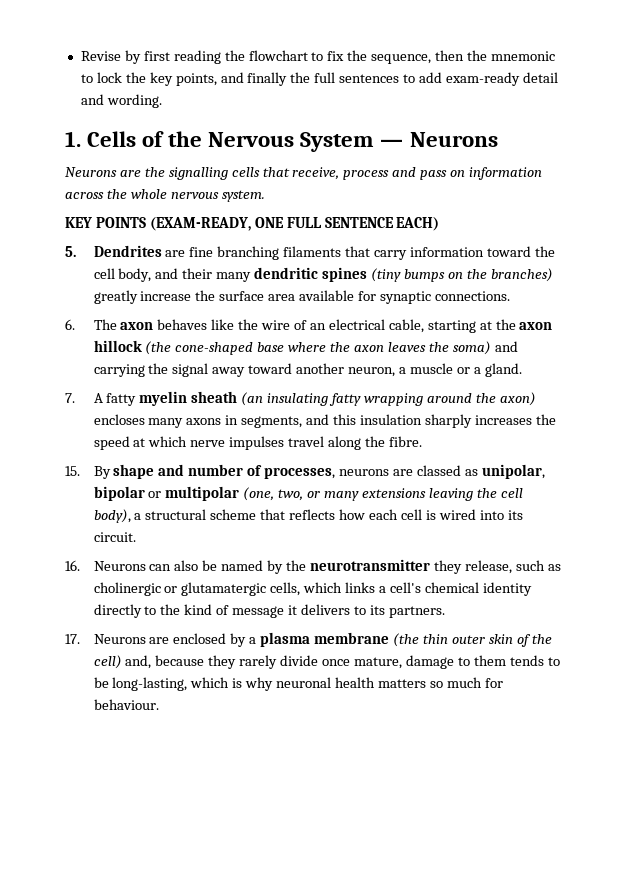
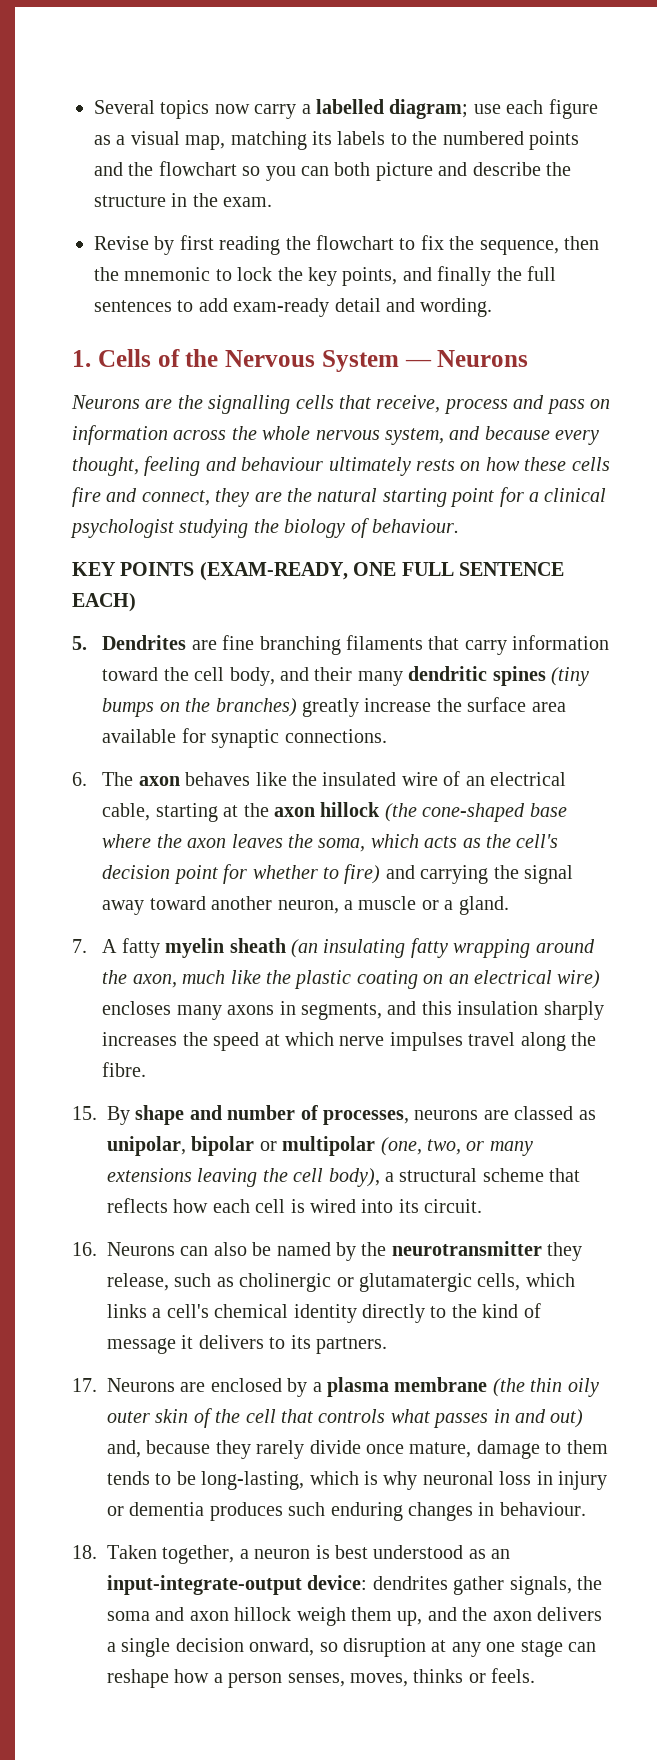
(80, 56) none -> [94,99,598,119] [94,131,579,150] [94,161,571,181] [94,193,273,207] Several topics now carry a labelled diagram; use each figure as a visual map, matching its labels to the numbered points and the flowchart so you can both picture and describe the structure in the exam. //
[221,190,265,202] system. -> [385,426,600,445] [72,456,610,476] [72,487,607,507] [70,518,459,538] system, and because every thought, feeling and behaviour ultimately rests on how these cells fire and connect, they are the natural starting point for a clinical psychologist studying the biology of behaviour.
(259, 324) none -> [322,772,397,786] insulated
[452,341,491,355] soma) -> [318,834,559,852] [102,864,381,884] soma, which acts as the cell's decision point for whether to fire)
[499,392,536,406] axon) -> [132,970,601,989] axon, much like the plastic coating on an electrical wire)
(448, 639) none -> [567,1378,599,1397] oily
[93,655,122,669] cell) -> [245,1409,584,1428] cell that controls what passes in and out)
[335,677,503,688] [93,699,159,710] health matters so much for behaviour. -> [499,1471,607,1490] [107,1502,586,1521] [72,1545,511,1564] [107,1575,602,1595] [107,1607,602,1626] [107,1638,596,1657] [107,1668,536,1688] loss in injury or dementia produces such enduring changes in behaviour. // 18. Taken together, a neuron is best understood as an input-integrate-output device: dendrites gather signals, the soma and axon hillock weigh them up, and the axon delivers a single decision onward, so disruption at any one stage can reshape how a person senses, moves, thinks or feels.

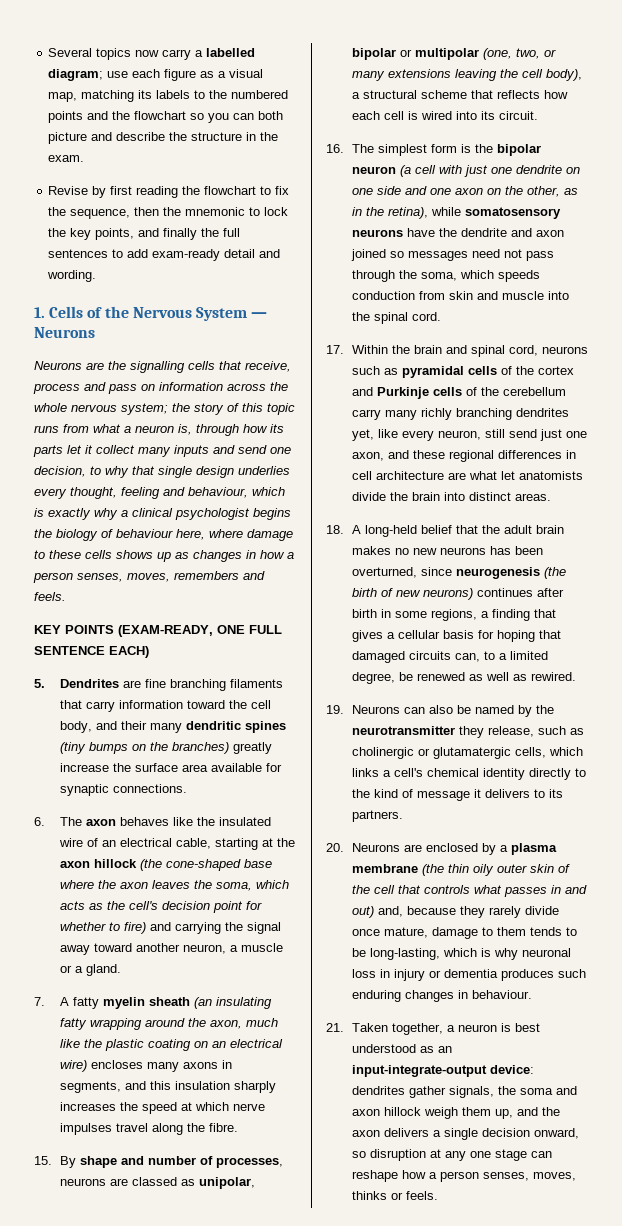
[385,426,600,445] [72,456,610,476] [72,487,524,507] system, and because every thought, feeling and behaviour ultimately rests on how these cells fire and connect, they are the natural starting point for -> [121,403,295,415] [34,424,284,436] [33,445,291,457] [34,466,290,478] [34,487,285,499] [34,508,118,520] system; the story of this topic runs from what a neuron is, through how its parts let it collect many inputs and send one decision, to why that single design underlies every thought, feeling and behaviour, which is exactly why
[179,519,249,538] studying -> [253,508,291,520] begins
[372,519,459,533] behaviour. -> [116,529,293,541] [34,550,294,562] [33,571,265,583] [34,592,66,601] behaviour here, where damage to these cells shows up as changes in how a person senses, moves, remembers and feels.
(97, 1249) none -> [351,144,541,156] [351,165,580,177] [351,186,578,197] [351,207,561,219] [351,228,564,237] [350,249,554,261] [351,270,540,282] [351,291,569,300] [351,312,441,324] [326,345,588,357] [351,366,574,378] [351,387,566,399] [351,408,569,420] [351,429,587,441] [351,450,576,462] [351,471,583,480] [351,492,551,501] [326,525,564,537] [351,546,543,555] [351,567,566,579] [351,588,564,600] [351,609,556,621] [351,630,561,642] [351,651,548,663] [351,672,576,684] [326,705,344,714] The simplest form is the bipolar neuron (a cell with just one dendrite on one side and one axon on the other, as in the retina), while somatosensory neurons have the dendrite and axon joined so messages need not pass through the soma, which speeds conduction from skin and muscle into the spinal cord. // 17. Within the brain and spinal cord, neurons such as pyramidal cells of the cortex and Purkinje cells of the cerebellum carry many richly branching dendrites yet, like every neuron, still send just one axon, and these regional differences in cell architecture are what let anatomists divide the brain into distinct areas. // 18. A long-held belief that the adult brain makes no new neurons has been overturned, since neurogenesis (the birth of new neurons) continues after birth in some regions, a finding that gives a cellular basis for hoping that damaged circuits can, to a limited degree, be renewed as well as rewired. // 19.
[72,1378,97,1392] 17. -> [326,843,344,852] 20.
[72,1545,97,1559] 18. -> [326,1023,344,1032] 21.

